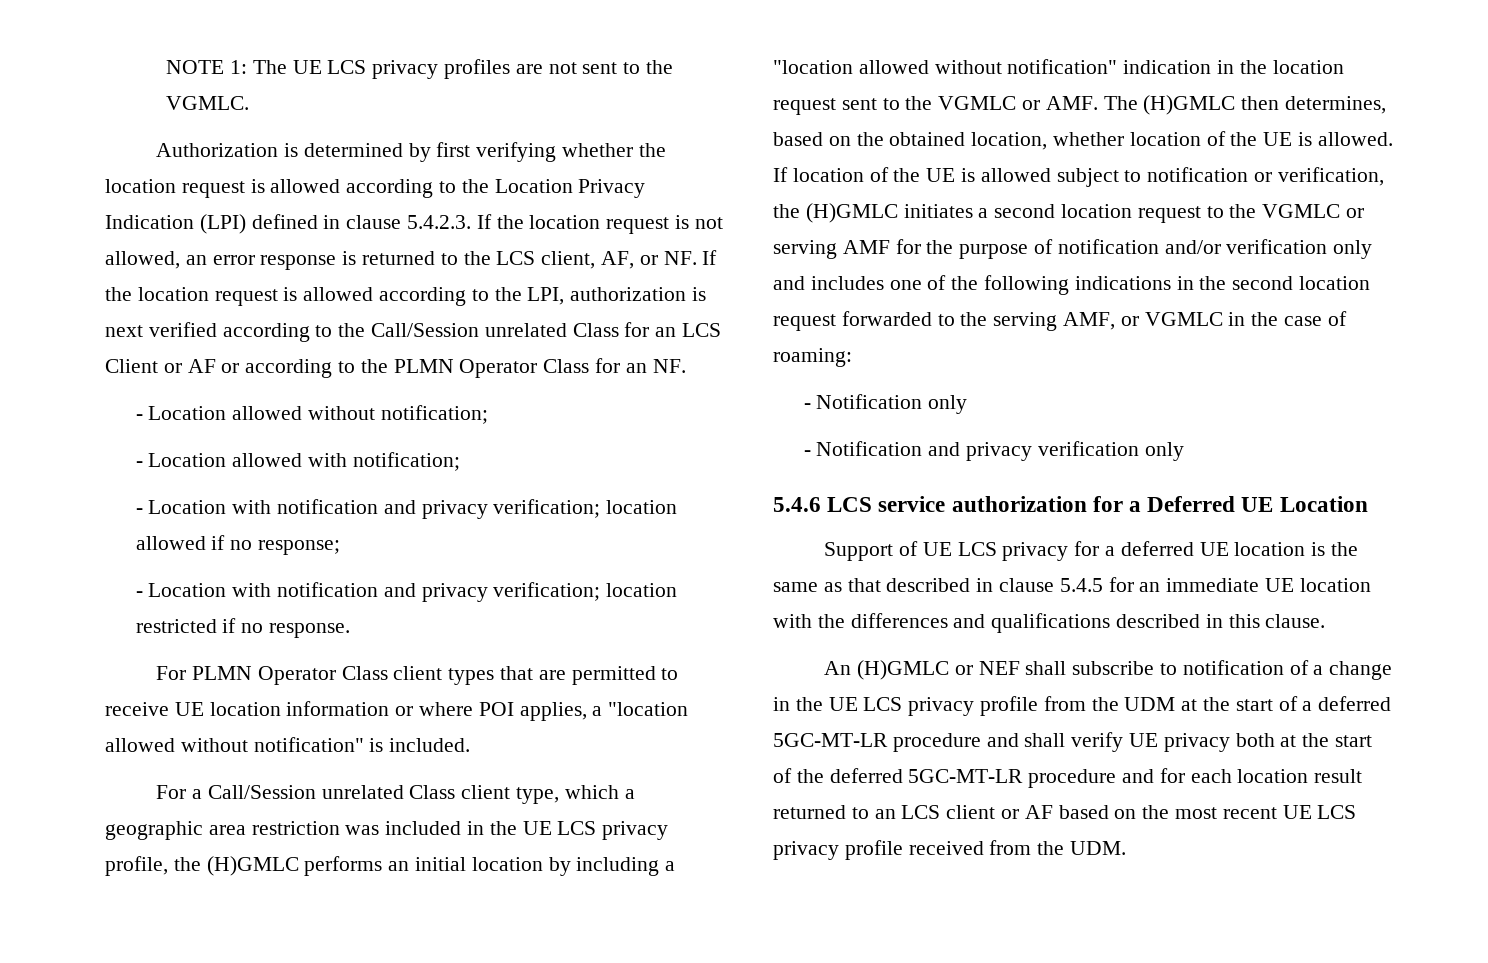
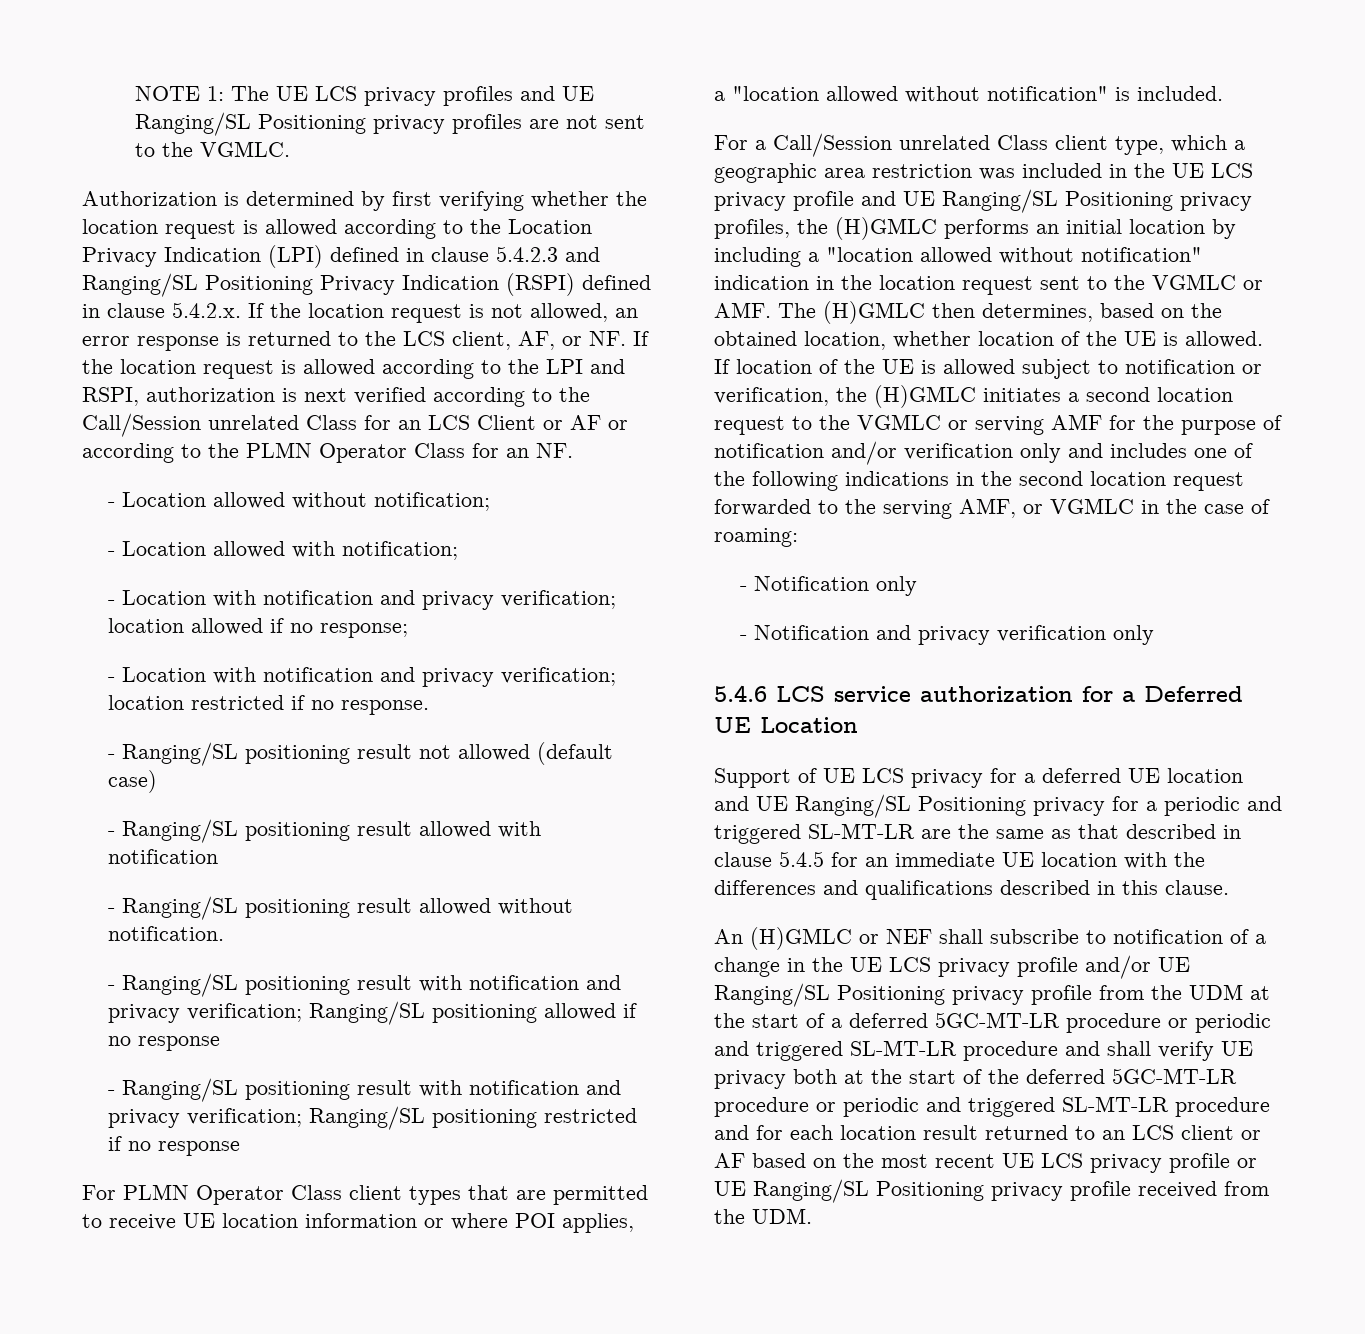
(511, 69) none -> [519,86,594,101] [134,112,522,136] and UE Ranging/SL Positioning privacy profiles
[407,215,472,229] 5.4.2.3. -> [496,246,600,262] [82,273,651,297] [82,302,241,318] 5.4.2.3 and Ranging/SL Positioning Privacy Indication (RSPI) defined in clause 5.4.2.x.
[527,287,565,305] LPI, -> [546,359,625,374] [82,387,139,406] LPI and RSPI,
(351, 630) none -> [108,742,614,766] [108,770,158,793] [108,819,542,843] [108,849,219,864] [108,896,574,920] [108,926,225,941] [108,973,622,997] [108,1001,638,1025] [108,1036,221,1051] [108,1078,622,1102] [108,1106,638,1130] [108,1136,241,1156] // - Ranging/SL positioning result not allowed (default case) // - Ranging/SL positioning result allowed with notification // - Ranging/SL positioning result allowed without notification. // - Ranging/SL positioning result with notification and privacy verification; Ranging/SL positioning allowed if no response // - Ranging/SL positioning result with notification and privacy verification; Ranging/SL positioning restricted if no response
[105,856,168,876] profile, -> [793,189,1252,213] [714,219,790,239] profile and UE Ranging/SL Positioning privacy profiles,
[1311,542,1326,556] is -> [714,794,1282,818] [714,823,951,844] and UE Ranging/SL Positioning privacy for a periodic and triggered SL-MT-LR are
(1039, 706) none -> [1085,955,1190,979] [714,983,1092,1007] and/or UE Ranging/SL Positioning privacy profile
(981, 742) none -> [1168,1013,1271,1033] [714,1040,1058,1061] or periodic and triggered SL-MT-LR procedure
(1117, 778) none -> [816,1096,1270,1117] or periodic and triggered SL-MT-LR procedure
(903, 850) none -> [1237,1158,1257,1168] [714,1179,1131,1203] or UE Ranging/SL Positioning privacy profile

